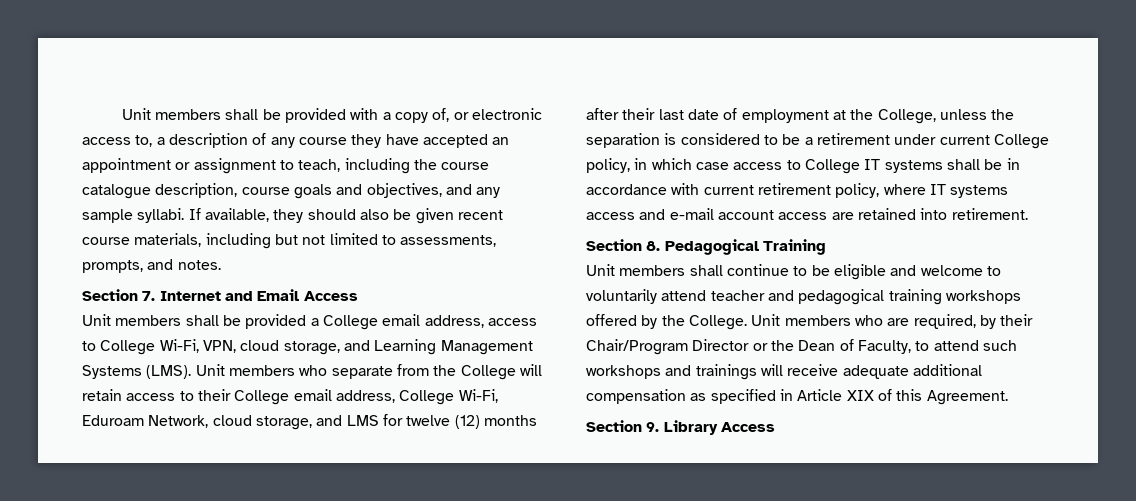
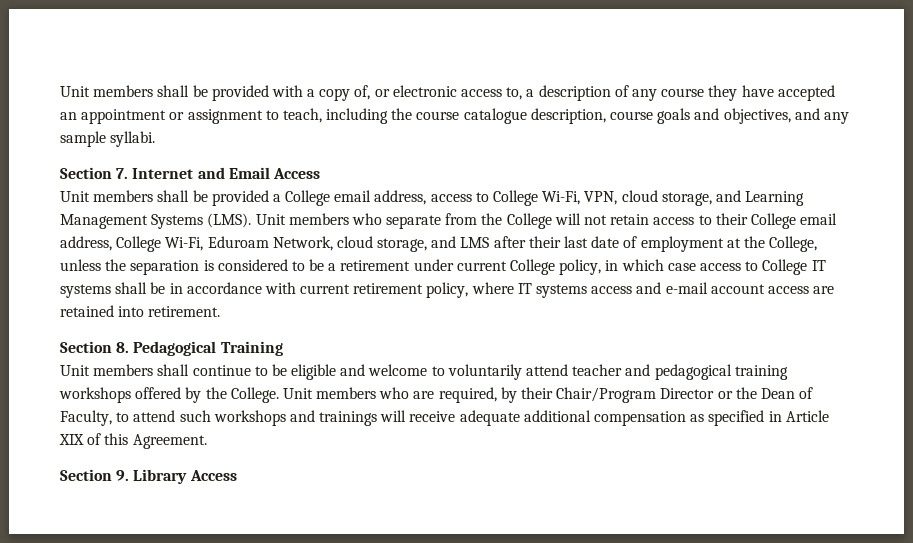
[188,208,503,224] [82,233,497,249] [82,259,221,273] If available, they should also be given recent course materials, including but not limited to assessments, prompts, and notes. -> (156, 139) none
(542, 370) none -> [584,215,608,225] not
[382,414,537,429] for twelve (12) months -> (490, 242) none

